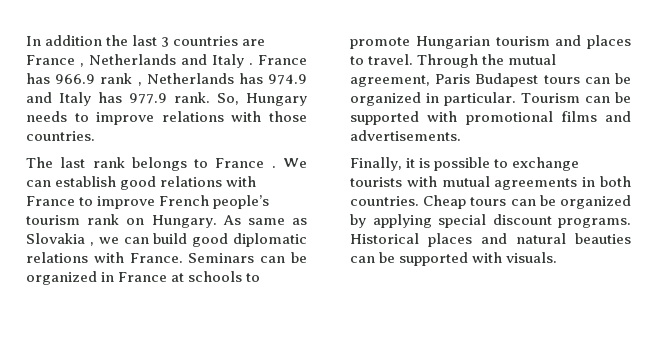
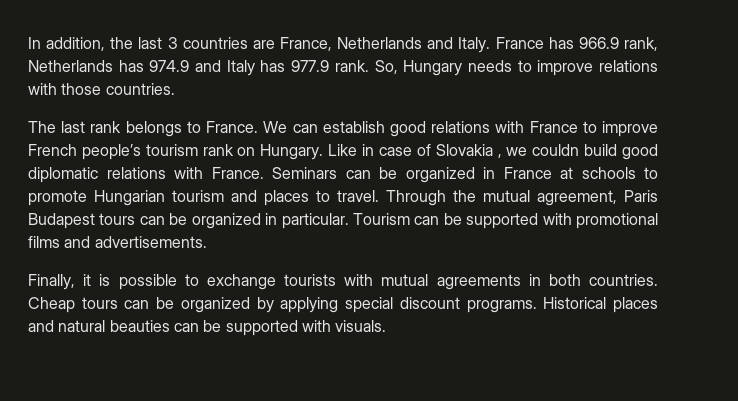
[45,35,103,46] addition -> [46,37,106,51] addition,
[26,54,253,68] France , Netherlands and Italy . -> [280,37,491,53] France, Netherlands and Italy.
[100,73,142,86] rank , -> [624,37,658,51] rank,
[215,158,276,168] France . -> [206,121,259,133] France.
[222,215,307,225] As same as -> [328,144,431,156] Like in case of
[123,237,149,244] can -> [532,144,580,156] couldn

